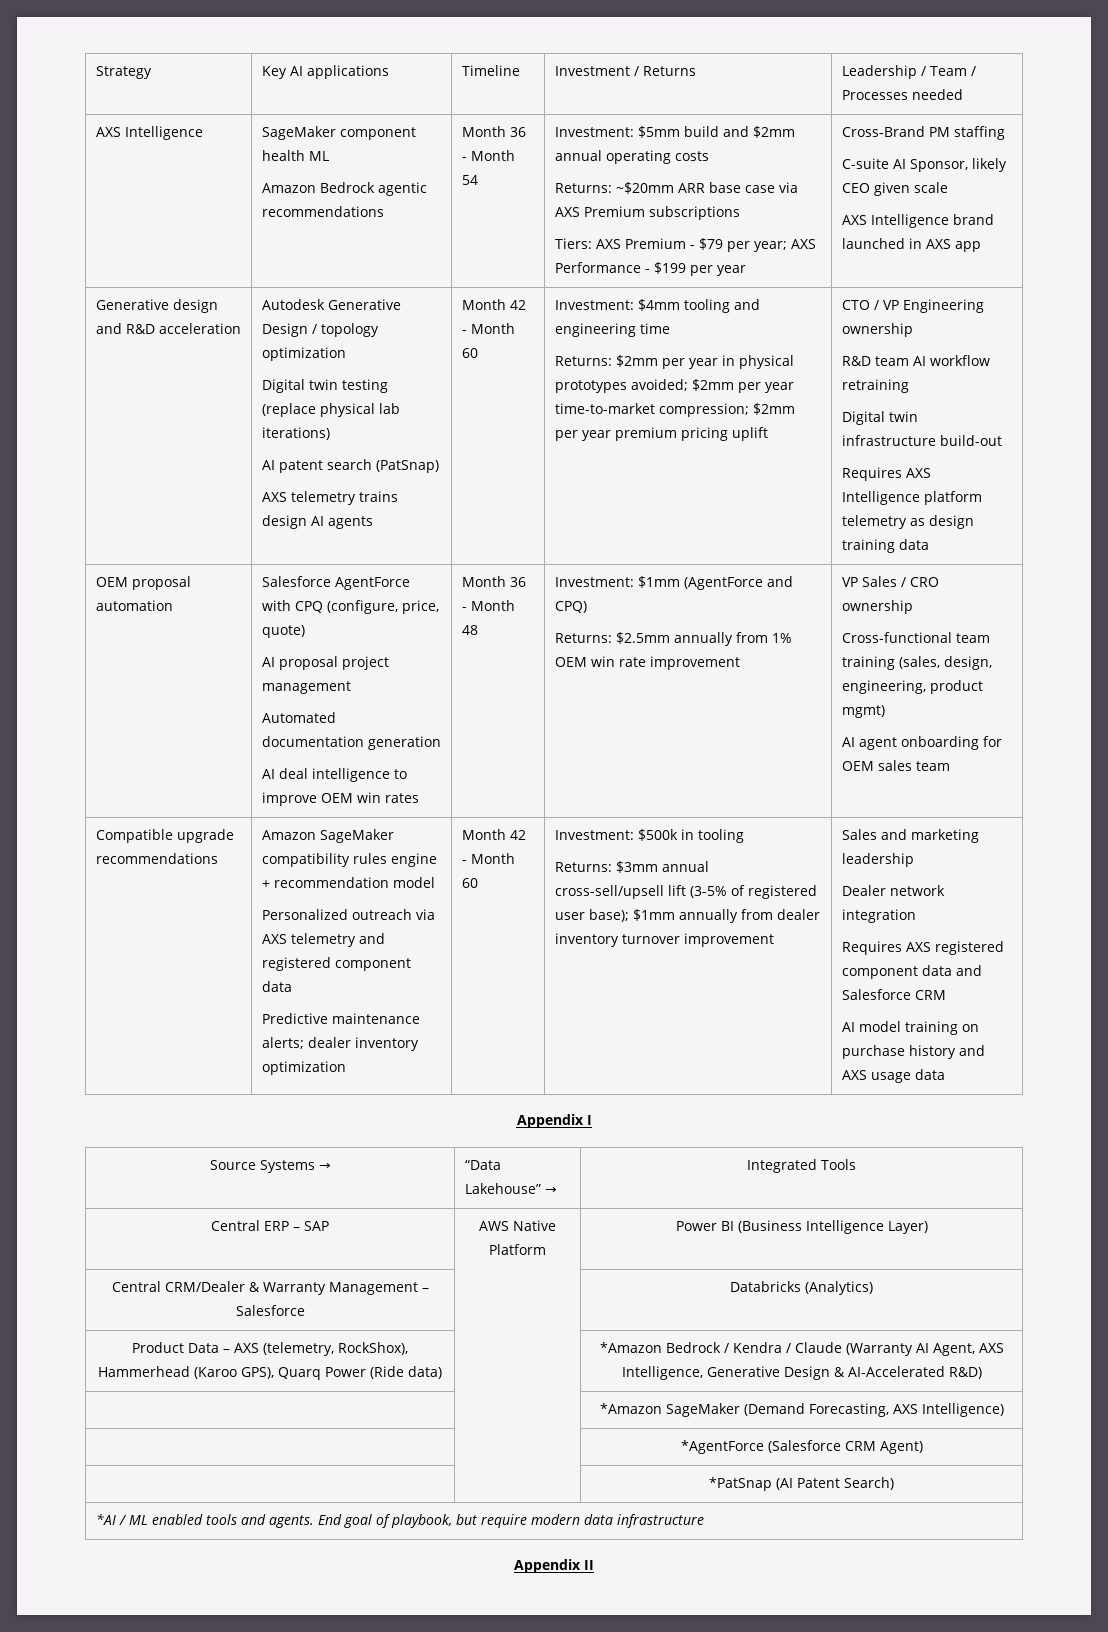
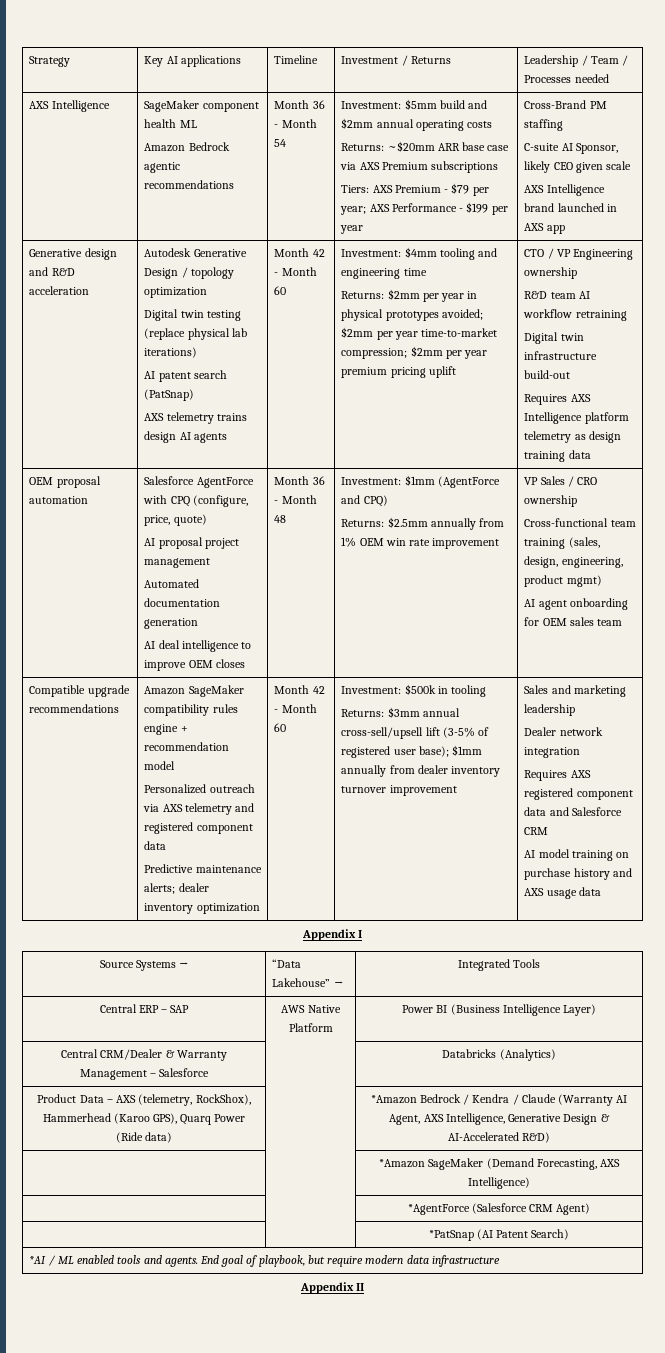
[356,792,419,803] win rates -> [215,659,245,668] closes

